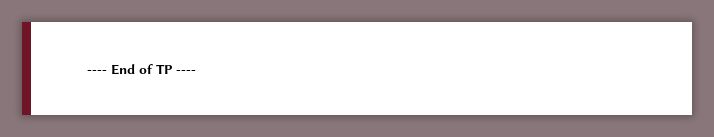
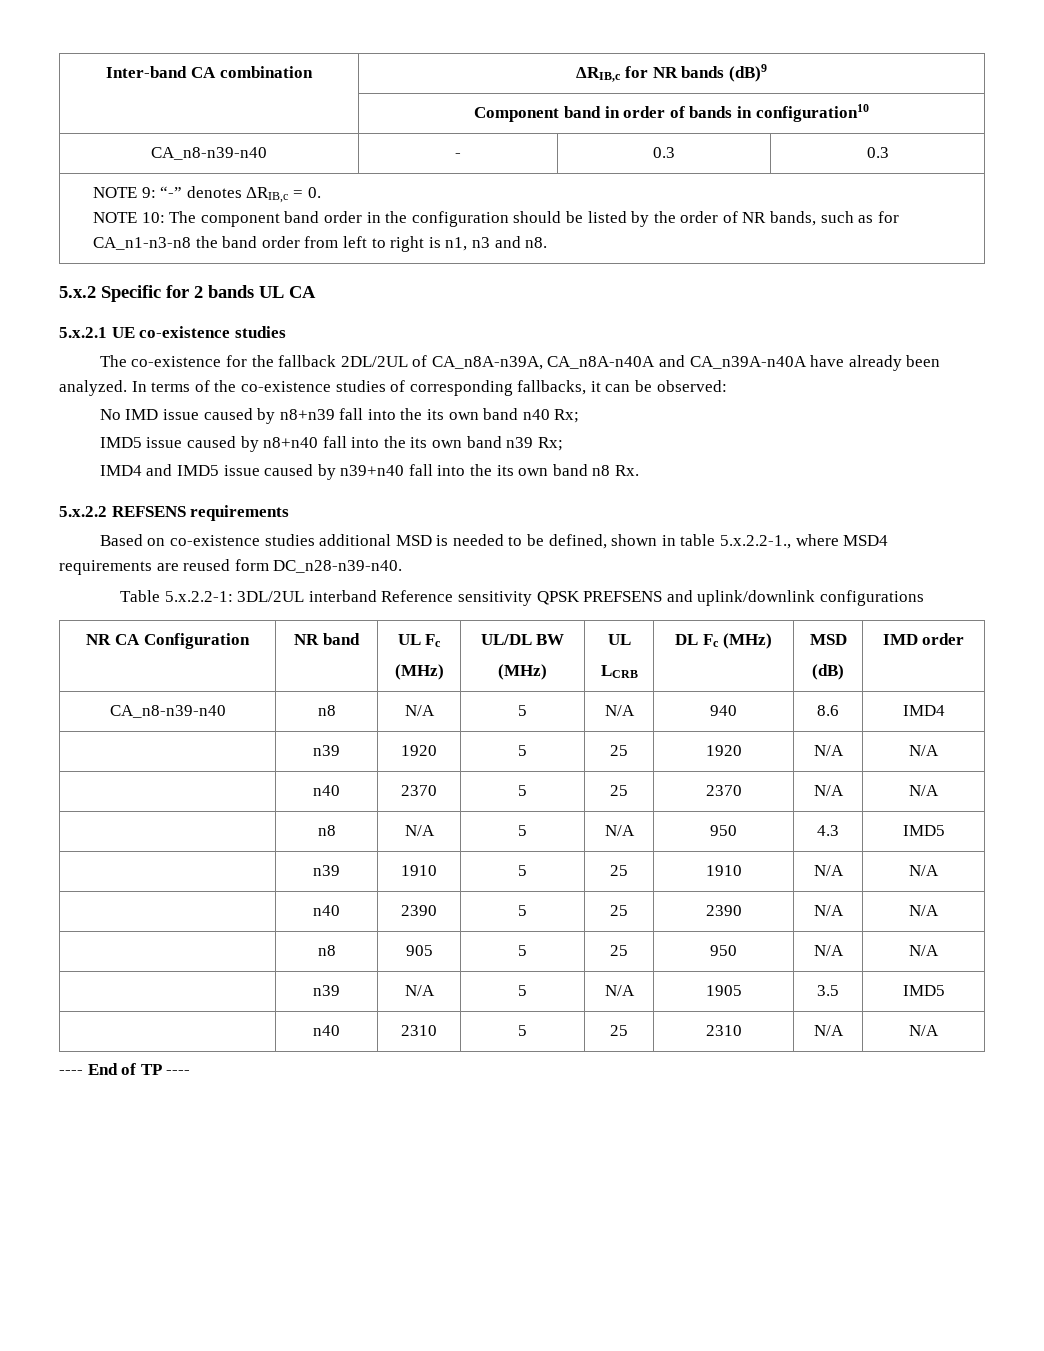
(87, 71) none -> [106,66,313,78] [576,64,767,82] [474,104,869,122] [151,147,267,160] [455,153,461,158] [653,147,675,158] [866,147,889,158] [93,186,321,203] [93,211,899,227] [93,236,548,252] [59,285,316,302] [59,326,286,338] [99,355,941,371] [59,380,727,396] [99,408,580,424] [99,436,563,452] [99,464,640,480] [59,505,290,521] [99,534,889,549] [59,559,403,575] [120,590,924,606] [86,633,250,649] [294,633,360,645] [397,634,442,647] [394,664,444,680] [480,634,565,645] [498,664,547,680] [607,634,631,645] [600,665,638,678] [675,633,772,649] [809,634,847,645] [812,664,844,680] [882,633,965,645] [109,705,226,718] [317,705,336,716] [404,705,435,716] [518,705,527,716] [604,705,635,716] [710,705,737,716] [817,705,839,716] [902,705,945,716] [313,745,340,756] [401,745,437,756] [518,745,527,756] [610,745,628,756] [705,745,742,756] [813,745,844,756] [909,745,939,756] [313,785,340,796] [401,785,437,796] [518,785,527,796] [610,785,628,796] [705,785,742,796] [813,785,844,796] [909,785,939,796] [317,825,336,836] [404,825,435,836] [518,825,527,836] [604,825,635,836] [710,825,737,836] [817,825,839,836] [902,825,945,836] [313,865,340,876] [401,865,437,876] [518,865,527,876] [610,865,628,876] [705,865,742,876] [813,865,844,876] [909,865,939,876] [313,905,340,916] [401,905,437,916] [518,905,527,916] [610,905,628,916] [705,905,742,916] [813,905,844,916] [909,905,939,916] [317,945,336,956] [405,945,433,956] [518,945,527,956] [610,945,628,956] [710,945,737,956] [813,945,844,956] [909,945,939,956] [313,985,340,996] [404,985,435,996] [518,985,527,996] [604,985,635,996] [705,985,742,996] [817,985,839,996] [902,985,945,996] [313,1025,340,1036] [401,1025,437,1036] [518,1025,527,1036] [610,1025,628,1036] [705,1025,742,1036] [813,1025,844,1036] [909,1025,939,1036] Inter-band CA combination | ΔRIB,c for NR bands (dB)9 // | Component band in order of bands in configuration10 // CA_n8-n39-n40 | - | 0.3 | 0.3 // NOTE 9: “-” denotes ΔRIB,c = 0. // NOTE 10: The component band order in the configuration should be listed by the order of NR bands, such as for CA_n1-n3-n8 the band order from left to right is n1, n3 and n8. // 5.x.2 Specific for 2 bands UL CA // 5.x.2.1 UE co-existence studies // The co-existence for the fallback 2DL/2UL of CA_n8A-n39A, CA_n8A-n40A and CA_n39A-n40A have already been analyzed. In terms of the co-existence studies of corresponding fallbacks, it can be observed: // No IMD issue caused by n8+n39 fall into the its own band n40 Rx; // IMD5 issue caused by n8+n40 fall into the its own band n39 Rx; // IMD4 and IMD5 issue caused by n39+n40 fall into the its own band n8 Rx. // 5.x.2.2 REFSENS requirements // Based on co-existence studies additional MSD is needed to be defined, shown in table 5.x.2.2-1., where MSD4 requirements are reused form DC_n28-n39-n40. // Table 5.x.2.2-1: 3DL/2UL interband Reference sensitivity QPSK PREFSENS and uplink/downlink configurations // NR CA Configuration | NR band | UL Fc // (MHz) | UL/DL BW // (MHz) | UL // LCRB | DL Fc (MHz) | MSD // (dB) | IMD order // CA_n8-n39-n40 | n8 | N/A | 5 | N/A | 940 | 8.6 | IMD4 // | n39 | 1920 | 5 | 25 | 1920 | N/A | N/A // | n40 | 2370 | 5 | 25 | 2370 | N/A | N/A // | n8 | N/A | 5 | N/A | 950 | 4.3 | IMD5 // | n39 | 1910 | 5 | 25 | 1910 | N/A | N/A // | n40 | 2390 | 5 | 25 | 2390 | N/A | N/A // | n8 | 905 | 5 | 25 | 950 | N/A | N/A // | n39 | N/A | 5 | N/A | 1905 | 3.5 | IMD5 // | n40 | 2310 | 5 | 25 | 2310 | N/A | N/A //

